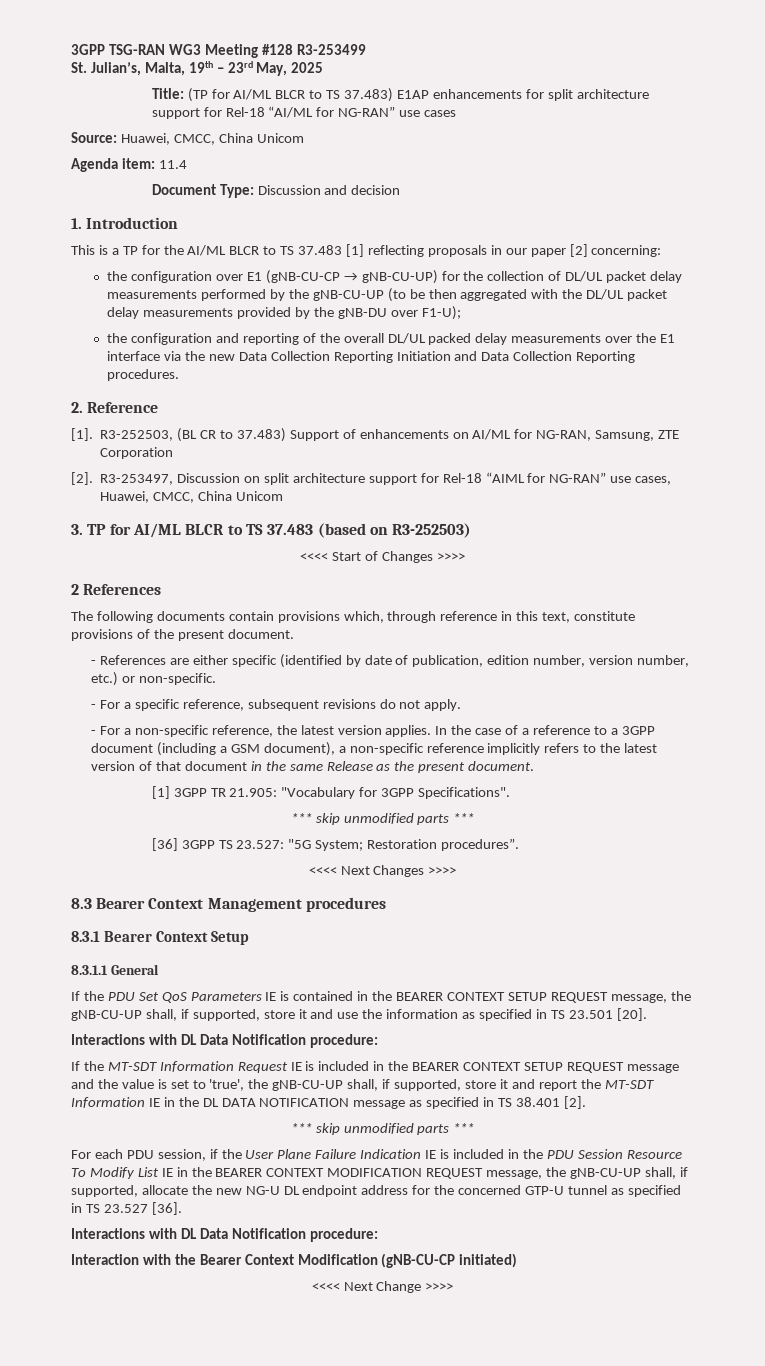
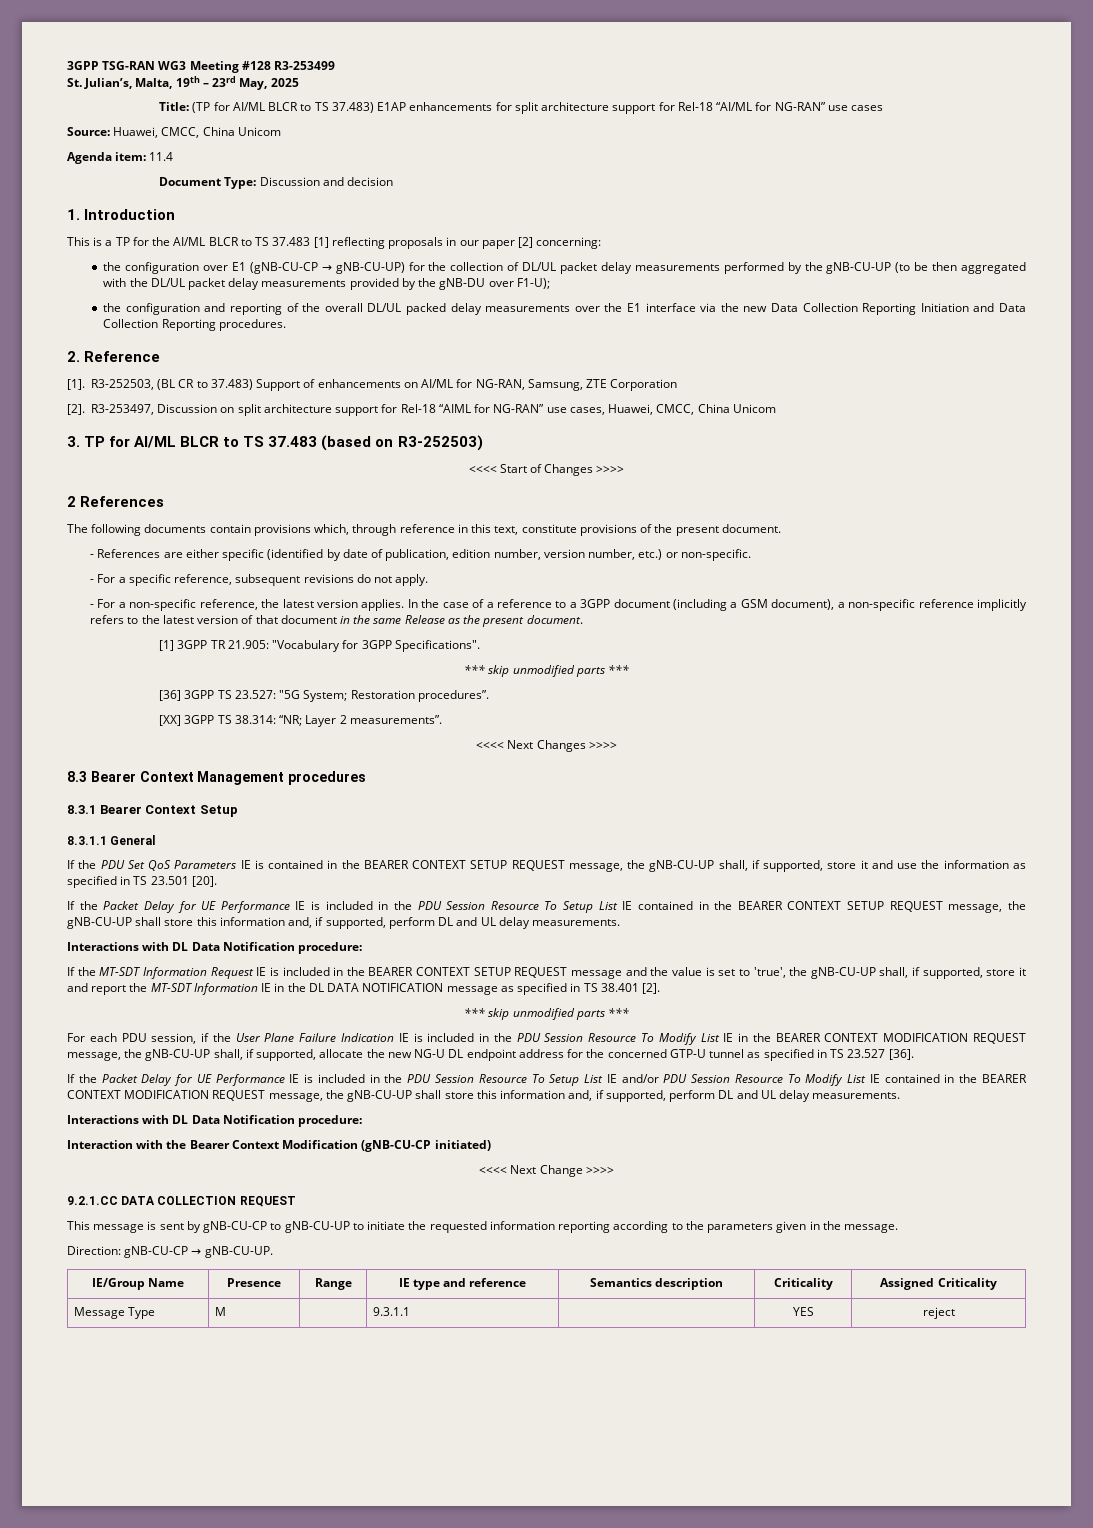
(520, 844) none -> [159,715,442,727] // [XX] 3GPP TS 38.314: “NR; Layer 2 measurements”.
(647, 1014) none -> [67,901,1027,913] [67,917,621,929] // If the Packet Delay for UE Performance IE is included in the PDU Session Resource To Setup List IE contained in the BEARER CONTEXT SETUP REQUEST message, the gNB-CU-UP shall store this information and, if supported, perform DL and UL delay measurements.
(182, 1208) none -> [67,1074,1027,1086] [67,1090,901,1102] // If the Packet Delay for UE Performance IE is included in the PDU Session Resource To Setup List IE and/or PDU Session Resource To Modify List IE contained in the BEARER CONTEXT MODIFICATION REQUEST message, the gNB-CU-UP shall store this information and, if supported, perform DL and UL delay measurements.
(454, 1287) none -> [67,1196,296,1207] [67,1221,899,1233] [67,1246,273,1258] [91,1278,185,1290] [227,1278,281,1287] [314,1278,352,1290] [398,1278,527,1290] [589,1278,724,1290] [773,1278,833,1290] [880,1278,997,1290] [73,1307,155,1319] [214,1307,226,1316] [372,1307,410,1316] [792,1307,814,1316] [922,1307,955,1319] // 9.2.1.CC DATA COLLECTION REQUEST // This message is sent by gNB-CU-CP to gNB-CU-UP to initiate the requested information reporting according to the parameters given in the message. // Direction: gNB-CU-CP → gNB-CU-UP. // IE/Group Name | Presence | Range | IE type and reference | Semantics description | Criticality | Assigned Criticality // Message Type | M | | 9.3.1.1 | | YES | reject

